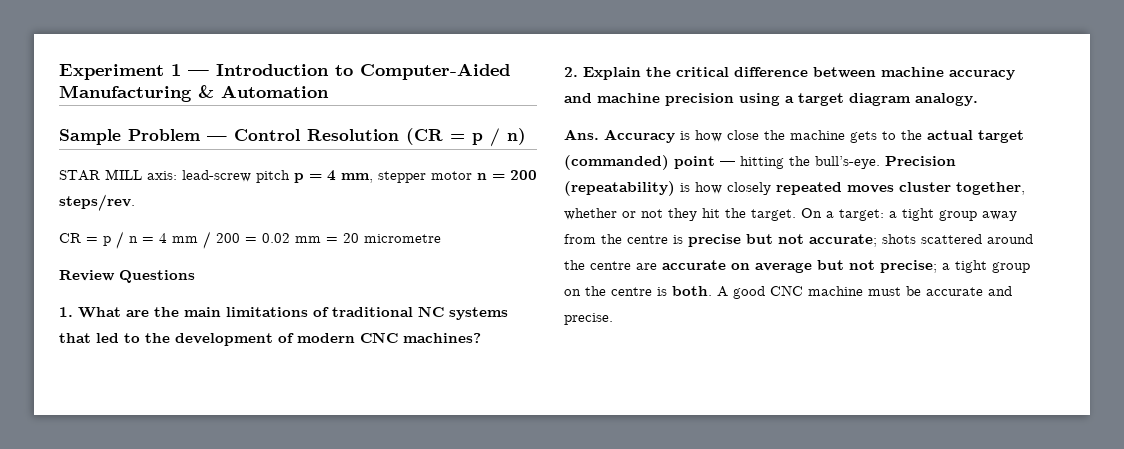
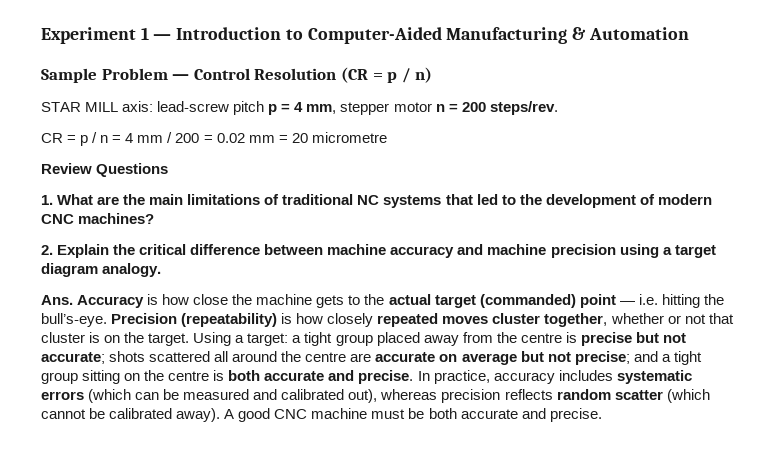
(735, 163) none -> [638,294,658,305] i.e.
[668,208,720,221] they hit -> [708,313,734,324] [41,332,121,343] that cluster is on
[801,208,822,218] On -> [193,332,232,346] Using
(977, 215) none -> [376,332,420,346] placed
(982, 239) none -> [214,351,229,362] all
[942,260,1030,273] a tight group -> [633,351,702,365] [41,370,121,384] and a tight group sitting
[672,286,712,296] both. -> [228,370,692,384] [41,389,710,403] [41,408,221,422] both accurate and precise. In practice, accuracy includes systematic errors (which can be measured and calibrated out), whereas precision reflects random scatter (which cannot be calibrated away).
(921, 291) none -> [428,408,457,419] both

